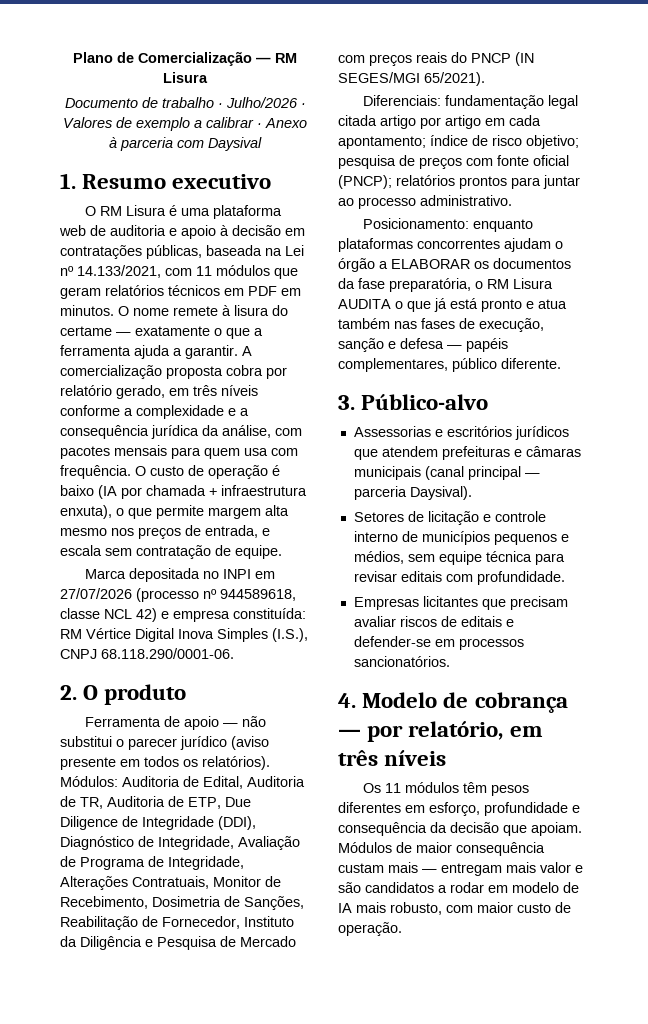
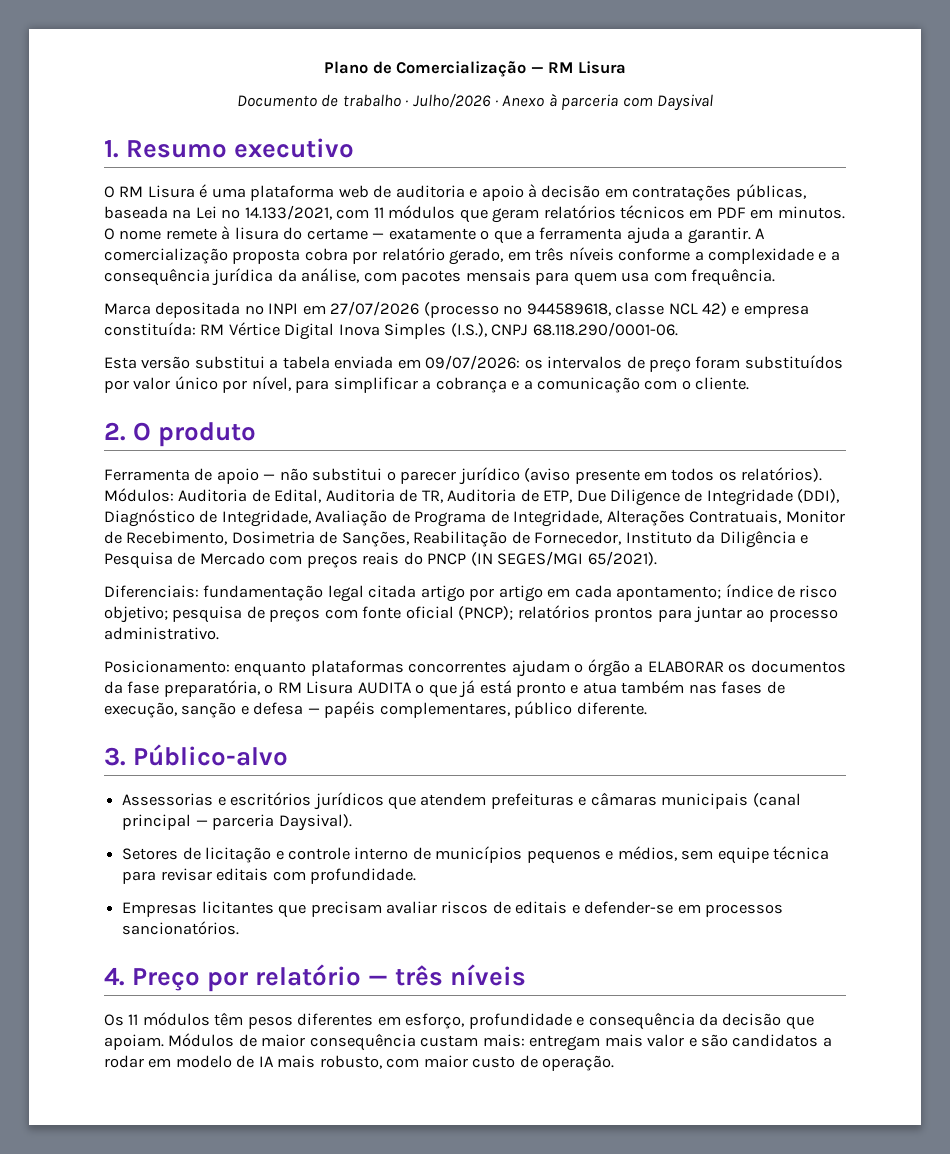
[63,117,262,131] Valores de exemplo a calibrar · -> (498, 103) none
[135,465,280,479] [60,485,307,499] [60,505,289,519] [60,525,270,539] [60,545,282,559] O custo de operação é baixo (IA por chamada + infraestrutura enxuta), o que permite margem alta mesmo nos preços de entrada, e escala sem contratação de equipe. -> (776, 277) none
(234, 653) none -> [104,355,843,372] [104,376,750,393] // Esta versão substitui a tabela enviada em 09/07/2026: os intervalos de preço foram substituídos por valor único por nível, para simplificar a cobrança e a comunicação com o cliente.
[362,692,568,713] [338,721,543,742] Modelo de cobrança — por relatório, em -> [132,964,389,992] Preço por relatório —
[388,862,437,873] mais — -> [482,1034,525,1047] mais:

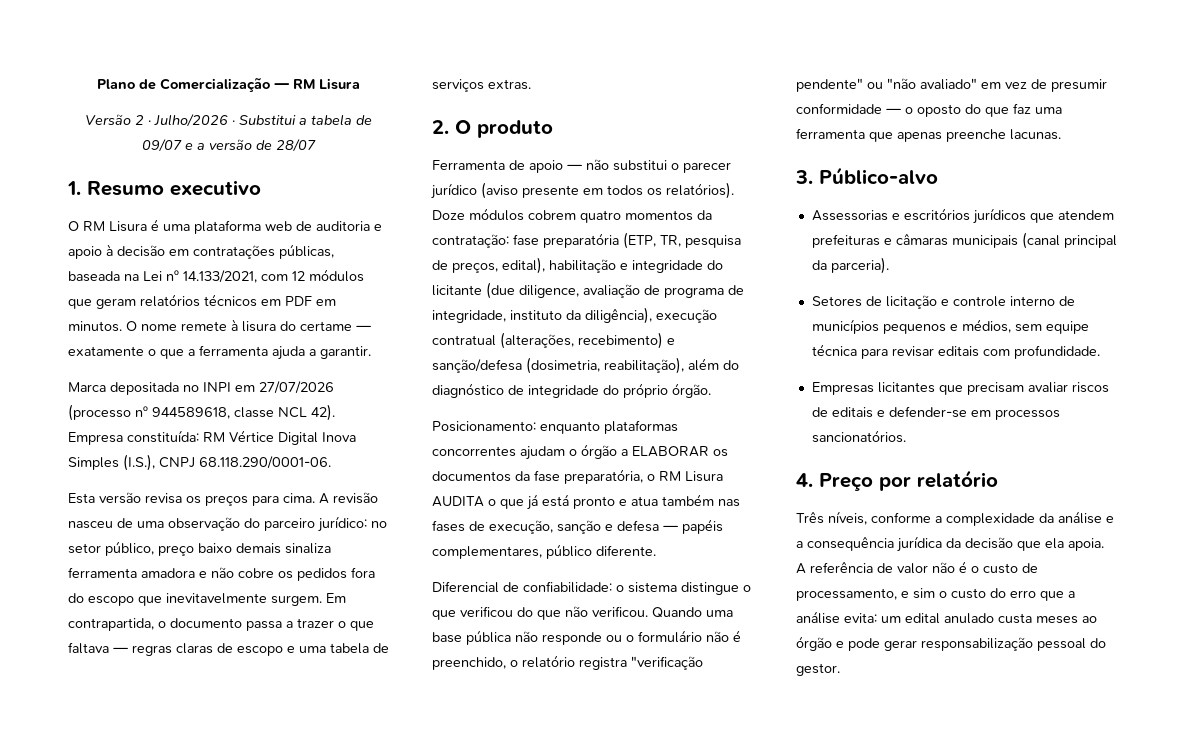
[236,93,714,111] Documento de trabalho · Julho/2026 · Anexo à parceria com Daysival -> [85,114,372,127] [142,139,316,152] Versão 2 · Julho/2026 · Substitui a tabela de 09/07 e a versão de 28/07
[373,207,384,218] 11 -> [292,271,305,281] 12
[755,228,766,239] [104,247,840,265] [104,268,776,286] A comercialização proposta cobra por relatório gerado, em três níveis conforme a complexidade e a consequência jurídica da análise, com pacotes mensais para quem usa com frequência. -> (371, 352) none
[702,302,809,318] 42) e empresa -> [311,404,335,421] [68,432,123,445] 42). Empresa
[194,355,843,372] [104,376,750,393] substitui a tabela enviada em 09/07/2026: os intervalos de preço foram substituídos por valor único por nível, para simplificar a cobrança e a comunicação com o cliente. -> [145,492,378,506] [68,516,387,532] [68,541,331,556] [68,567,375,581] [68,593,346,606] [68,618,374,631] [68,642,389,656] [432,79,531,92] revisa os preços para cima. A revisão nasceu de uma observação do parceiro jurídico: no setor público, preço baixo demais sinaliza ferramenta amadora e não cobre os pedidos fora do escopo que inevitavelmente surgem. Em contrapartida, o documento passa a trazer o que faltava — regras claras de escopo e uma tabela de serviços extras.
[104,488,840,506] [104,509,845,527] [104,530,809,548] [104,551,657,569] [104,584,838,602] [104,605,838,623] [104,627,219,640] Módulos: Auditoria de Edital, Auditoria de TR, Auditoria de ETP, Due Diligence de Integridade (DDI), Diagnóstico de Integridade, Avaliação de Programa de Integridade, Alterações Contratuais, Monitor de Recebimento, Dosimetria de Sanções, Reabilitação de Fornecedor, Instituto da Diligência e Pesquisa de Mercado com preços reais do PNCP (IN SEGES/MGI 65/2021). // Diferenciais: fundamentação legal citada artigo por artigo em cada apontamento; índice de risco objetivo; pesquisa de preços com fonte oficial (PNCP); relatórios prontos para juntar ao processo administrativo. -> [432,208,712,223] [432,232,741,249] [432,257,723,274] [432,282,744,299] [432,307,717,324] [432,332,675,349] [432,357,739,374] [432,383,711,398] Doze módulos cobrem quatro momentos da contratação: fase preparatória (ETP, TR, pesquisa de preços, edital), habilitação e integridade do licitante (due diligence, avaliação de programa de integridade, instituto da diligência), execução contratual (alterações, recebimento) e sanção/defesa (dosimetria, reabilitação), além do diagnóstico de integridade do próprio órgão.
(647, 708) none -> [432,581,751,595] [432,606,733,620] [432,630,741,645] [432,655,703,670] [796,78,1107,92] [796,103,1062,117] [796,128,1061,142] // Diferencial de confiabilidade: o sistema distingue o que verificou do que não verificou. Quando uma base pública não responde ou o formulário não é preenchido, o relatório registra "verificação pendente" ou "não avaliado" em vez de presumir conformidade — o oposto do que faz uma ferramenta que apenas preenche lacunas.
[195,814,352,831] — parceria Daysival). -> [811,257,889,274] da parceria).
[368,964,527,986] [104,1012,814,1030] [104,1033,832,1051] [104,1055,615,1071] — três níveis // Os 11 módulos têm pesos diferentes em esforço, profundidade e consequência da decisão que apoiam. Módulos de maior consequência custam mais: entregam mais valor e são candidatos a rodar em modelo de IA mais robusto, com maior custo de operação. -> [796,511,1114,526] [796,536,1104,552] [796,561,1038,574] [796,588,1075,601] [796,611,1097,624] [796,636,1106,651] [796,663,840,676] // Três níveis, conforme a complexidade da análise e a consequência jurídica da decisão que ela apoia. A referência de valor não é o custo de processamento, e sim o custo do erro que a análise evita: um edital anulado custa meses ao órgão e pode gerar responsabilização pessoal do gestor.

